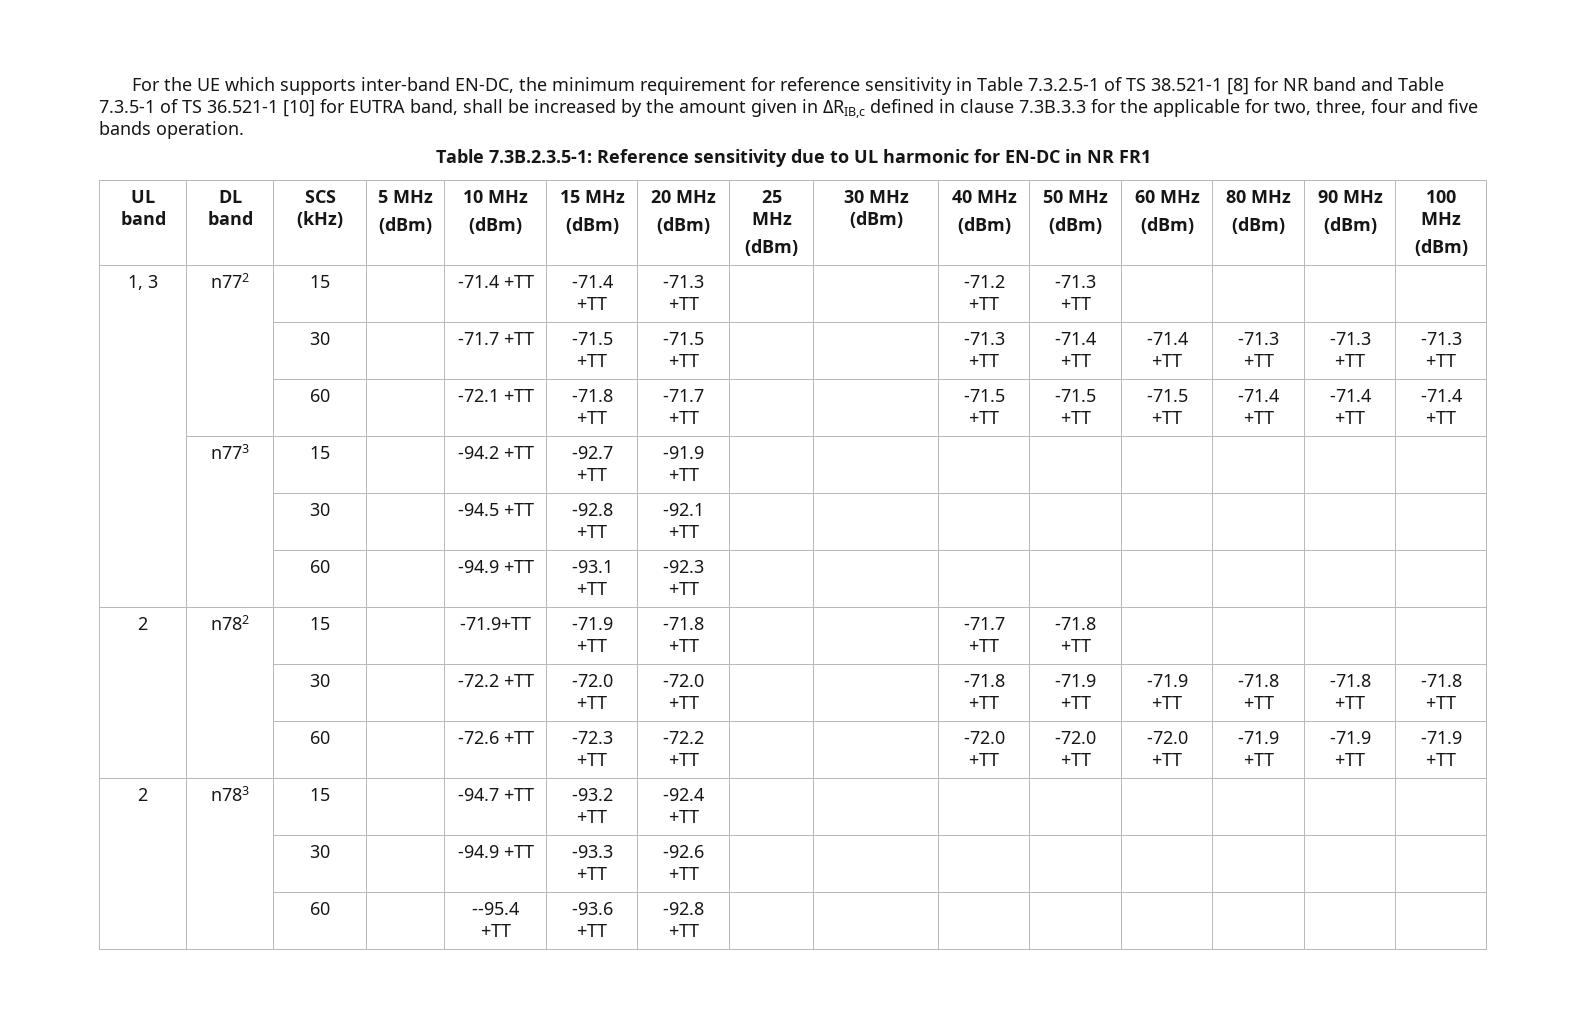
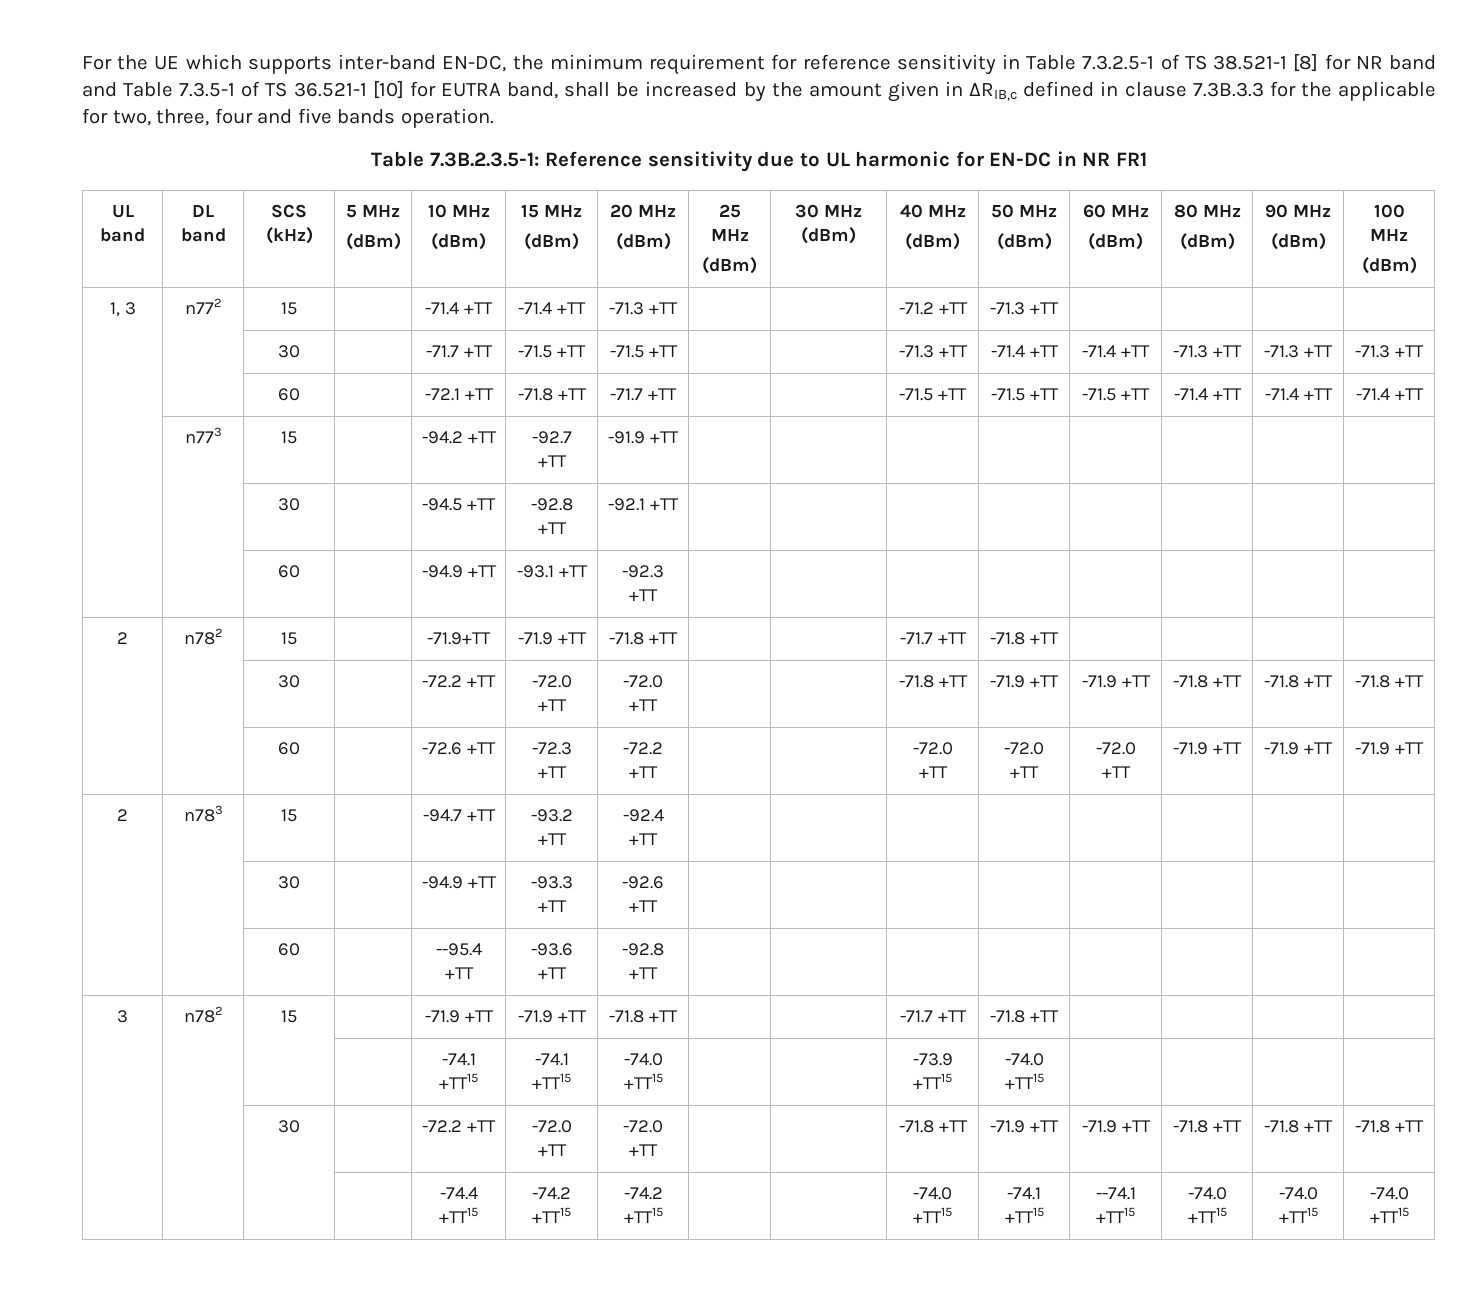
(699, 930) none -> [117,1010,128,1023] [183,1006,223,1023] [281,1010,297,1023] [424,1010,494,1023] [517,1010,587,1023] [609,1010,678,1023] [899,1010,967,1023] [990,1010,1059,1023] [441,1053,476,1066] [439,1073,478,1089] [534,1053,569,1066] [532,1073,571,1089] [623,1053,663,1066] [623,1073,663,1089] [912,1053,953,1066] [913,1073,952,1089] [1004,1053,1044,1066] [1004,1073,1044,1089] [278,1120,300,1133] [422,1120,496,1133] [531,1120,572,1133] [537,1144,567,1156] [623,1120,663,1133] [629,1144,658,1156] [898,1120,968,1133] [990,1120,1059,1133] [1081,1120,1151,1133] [1173,1120,1242,1133] [1264,1120,1333,1133] [1355,1120,1424,1133] [439,1187,478,1200] [439,1207,478,1223] [532,1187,571,1200] [532,1207,571,1223] [623,1187,663,1200] [623,1207,663,1223] [913,1187,952,1200] [913,1207,952,1223] [1007,1187,1041,1200] [1004,1207,1044,1223] [1095,1187,1136,1200] [1096,1207,1135,1223] [1187,1187,1227,1200] [1187,1207,1227,1223] [1278,1187,1318,1200] [1278,1207,1318,1223] [1369,1187,1409,1200] [1369,1207,1409,1223] // 3 | n782 | 15 | | -71.9 +TT | -71.9 +TT | -71.8 +TT | | | -71.7 +TT | -71.8 +TT | | | | // | | | | -74.1 +TT15 | -74.1 +TT15 | -74.0 +TT15 | | | -73.9 +TT15 | -74.0 +TT15 | | | | // | | 30 | | -72.2 +TT | -72.0 +TT | -72.0 +TT | | | -71.8 +TT | -71.9 +TT | -71.9 +TT | -71.8 +TT | -71.8 +TT | -71.8 +TT // | | | | -74.4 +TT15 | -74.2 +TT15 | -74.2 +TT15 | | | -74.0 +TT15 | -74.1 +TT15 | --74.1 +TT15 | -74.0 +TT15 | -74.0 +TT15 | -74.0 +TT15

